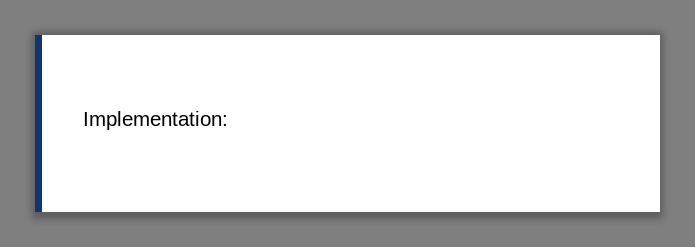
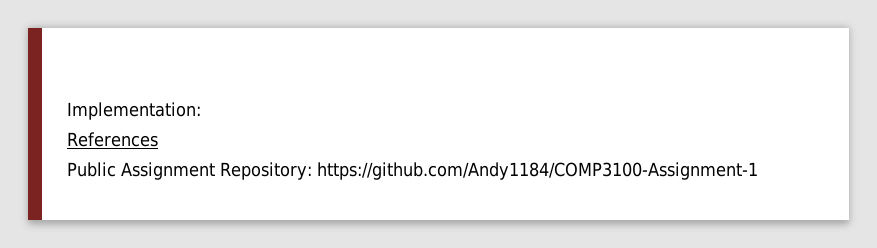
(228, 120) none -> [67,132,158,147] [67,162,758,180] // References // Public Assignment Repository: https://github.com/Andy1184/COMP3100-Assignment-1

